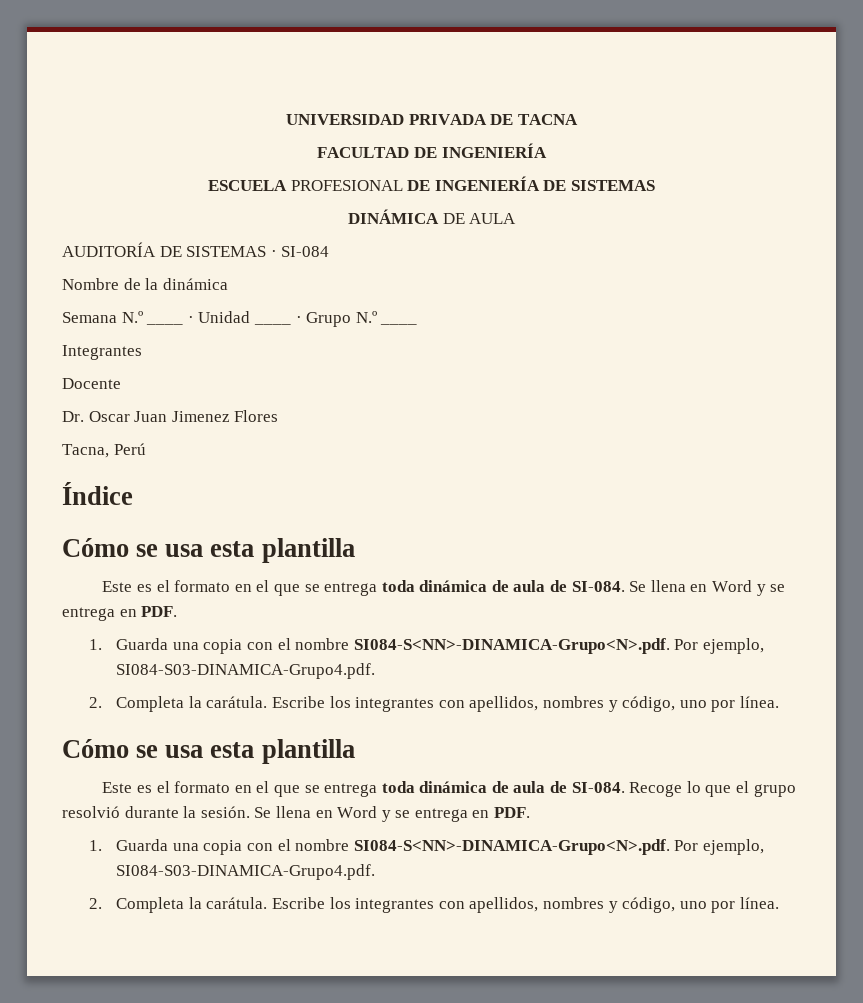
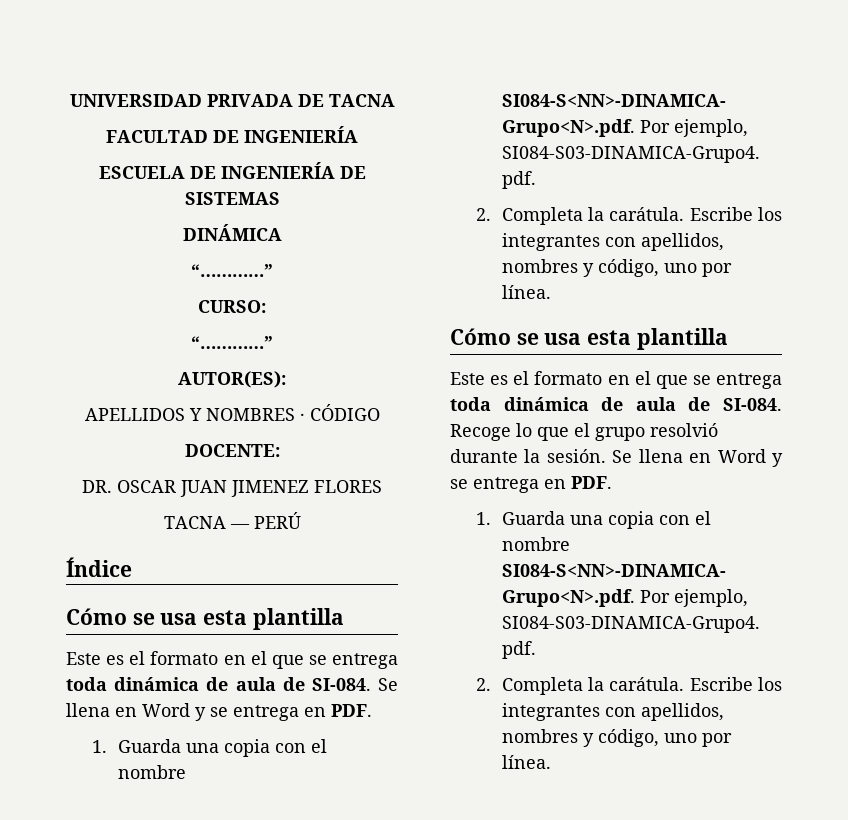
[290,180,403,191] PROFESIONAL -> (185, 172) none
[442,213,517,224] [62,242,330,257] [62,278,228,290] [62,311,143,323] [146,323,184,325] [187,311,251,323] [253,323,291,325] [295,311,377,327] [380,323,418,325] [62,345,142,360] [62,378,121,389] [62,410,279,422] [62,443,146,458] DE AULA // AUDITORÍA DE SISTEMAS · SI-084 // Nombre de la dinámica // Semana N.º ____ · Unidad ____ · Grupo N.º ____ // Integrantes // Docente // Dr. Oscar Juan Jimenez Flores // Tacna, Perú -> [191,264,273,277] [198,300,266,313] [191,336,273,349] [178,371,286,388] [84,404,380,421] [184,444,280,457] [82,480,382,497] [163,512,301,529] // “…………” // CURSO: // “…………” // AUTOR(ES): // APELLIDOS Y NOMBRES · CÓDIGO // DOCENTE: // DR. OSCAR JUAN JIMENEZ FLORES // TACNA — PERÚ

